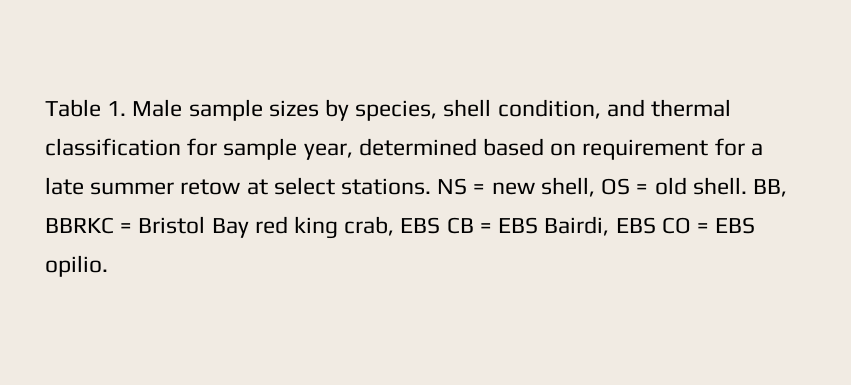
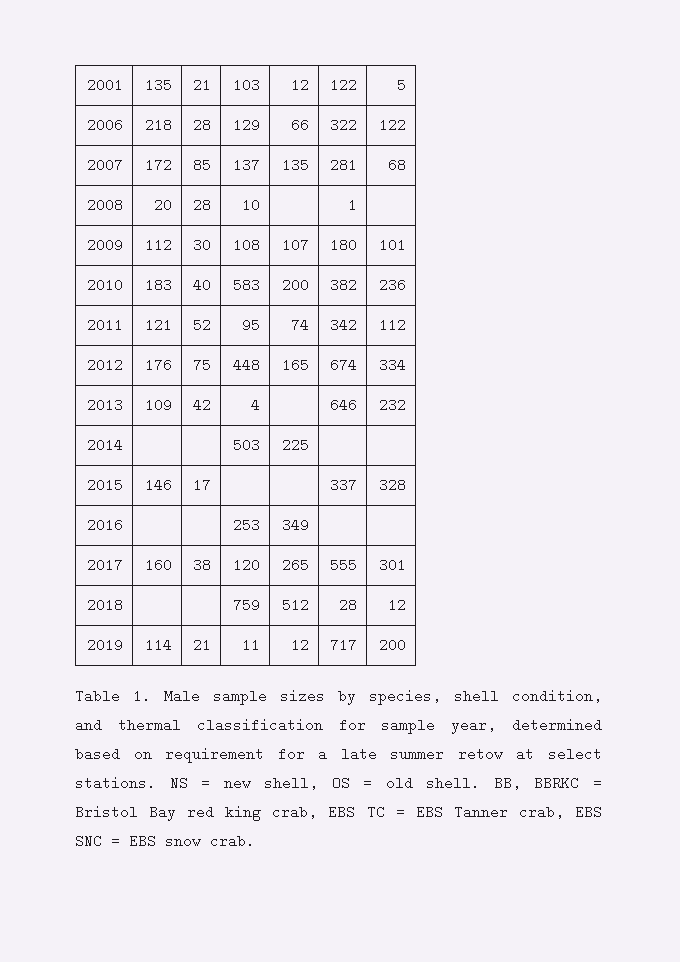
(45, 108) none -> [86,78,123,92] [144,78,172,92] [192,78,211,92] [232,78,260,92] [290,78,309,92] [329,78,357,92] [396,78,406,92] [86,118,123,132] [144,118,172,132] [192,118,211,132] [232,118,260,132] [290,118,309,132] [329,118,357,132] [378,118,406,132] [86,158,123,172] [144,158,172,172] [192,158,211,172] [232,158,260,172] [281,158,309,172] [329,158,357,172] [387,158,406,172] [86,198,123,212] [153,198,172,212] [192,198,211,212] [241,198,260,212] [347,198,357,212] [86,238,123,252] [144,238,172,252] [192,238,211,252] [232,238,260,252] [281,238,309,252] [329,238,357,252] [378,238,406,252] [86,278,123,292] [144,278,172,292] [192,278,211,292] [232,278,260,292] [281,278,309,292] [329,278,357,292] [378,278,406,292] [86,318,123,332] [144,318,172,332] [192,318,211,332] [241,318,260,332] [290,318,309,332] [329,318,357,332] [378,318,406,332] [86,358,123,372] [144,358,172,372] [192,358,211,372] [232,358,260,372] [281,358,309,372] [329,358,357,372] [378,358,406,372] [86,398,123,412] [144,398,172,412] [192,398,211,412] [250,398,260,412] [329,398,357,412] [378,398,406,412] [86,438,123,452] [232,438,260,452] [281,438,309,452] [86,478,123,492] [144,478,172,492] [192,478,211,492] [329,478,357,492] [378,478,406,492] [86,518,123,532] [232,518,260,532] [281,518,309,532] [86,558,123,572] [144,558,172,572] [192,558,211,572] [232,558,260,572] [281,558,309,572] [329,558,357,572] [378,558,406,572] [86,598,123,612] [232,598,260,612] [281,598,309,612] [338,598,357,612] [387,598,406,612] [86,638,123,652] [144,638,172,652] [192,638,211,652] [241,638,260,652] [290,638,309,652] [329,638,357,652] [378,638,406,652] 2001 | 135 | 21 | 103 | 12 | 122 | 5 // 2006 | 218 | 28 | 129 | 66 | 322 | 122 // 2007 | 172 | 85 | 137 | 135 | 281 | 68 // 2008 | 20 | 28 | 10 | | 1 | // 2009 | 112 | 30 | 108 | 107 | 180 | 101 // 2010 | 183 | 40 | 583 | 200 | 382 | 236 // 2011 | 121 | 52 | 95 | 74 | 342 | 112 // 2012 | 176 | 75 | 448 | 165 | 674 | 334 // 2013 | 109 | 42 | 4 | | 646 | 232 // 2014 | | | 503 | 225 | | // 2015 | 146 | 17 | | | 337 | 328 // 2016 | | | 253 | 349 | | // 2017 | 160 | 38 | 120 | 265 | 555 | 301 // 2018 | | | 759 | 512 | 28 | 12 // 2019 | 114 | 21 | 11 | 12 | 717 | 200 //
[446,216,756,236] [45,255,108,277] CB = EBS Bairdi, EBS CO = EBS opilio. -> [366,805,602,819] [75,834,255,848] TC = EBS Tanner crab, EBS SNC = EBS snow crab.

